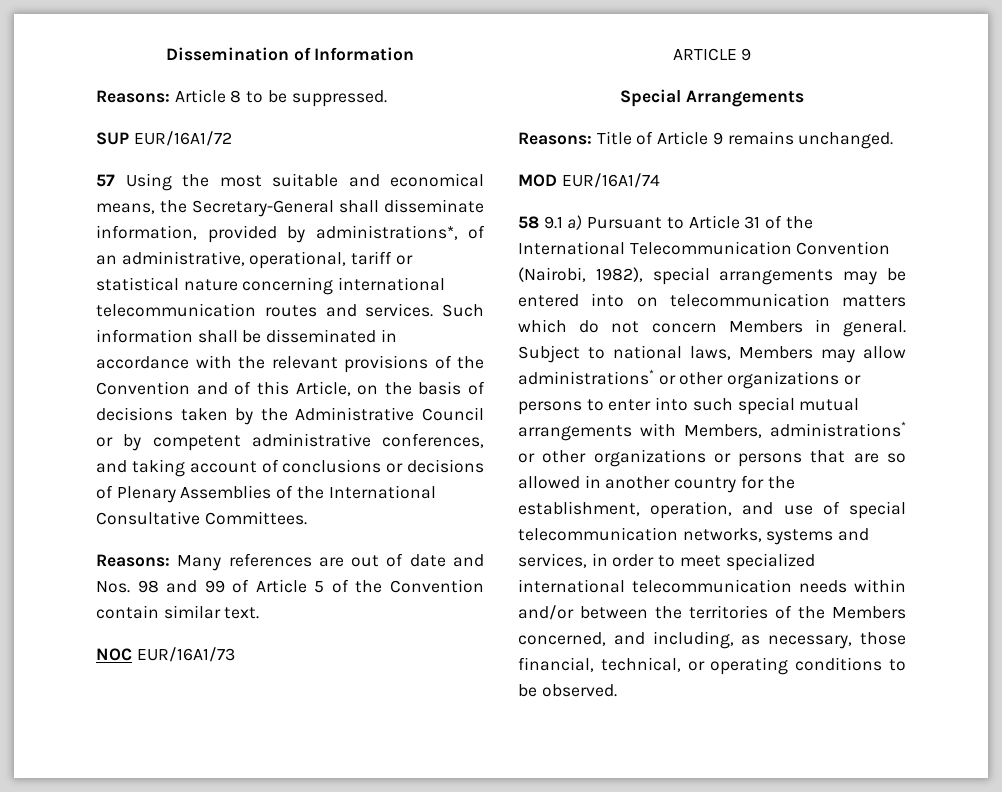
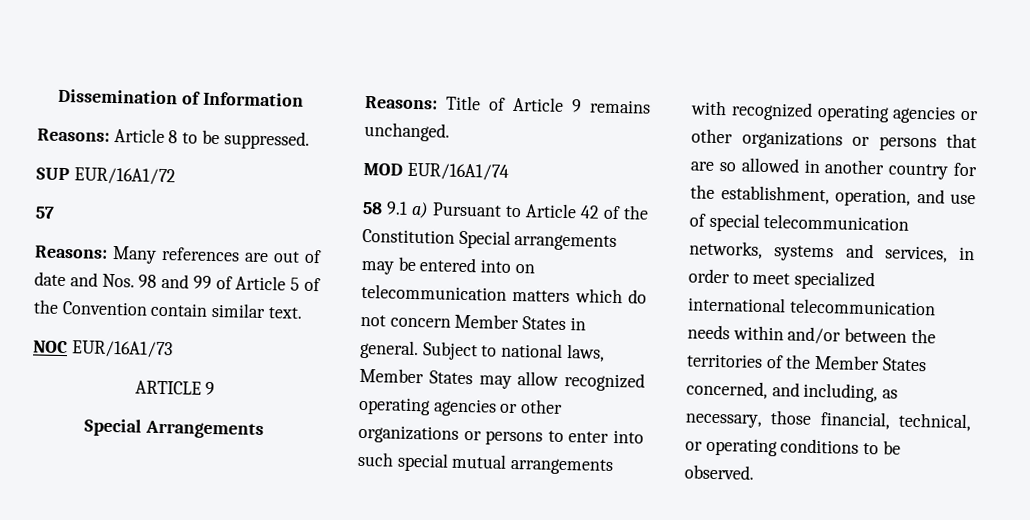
[125,173,484,191] [96,199,484,217] [96,225,485,243] [96,251,413,269] [96,277,446,295] [96,303,484,317] [96,329,397,343] [96,355,484,373] [96,381,485,396] [96,407,484,425] [96,433,484,451] [96,459,484,477] [96,485,436,503] [96,511,307,525] Using the most suitable and economical means, the Secretary-General shall disseminate information, provided by administrations*, of an administrative, operational, tariff or statistical nature concerning international telecommunication routes and services. Such information shall be disseminated in accordance with the relevant provisions of the Convention and of this Article, on the basis of decisions taken by the Administrative Council or by competent administrative conferences, and taking account of conclusions or decisions of Plenary Assemblies of the International Consultative Committees. -> (54, 212) none
[744,215,813,229] [518,241,891,255] [518,267,710,285] 31 of the International Telecommunication Convention (Nairobi, 1982), special -> [580,205,649,220] [362,228,511,249] 42 of the Constitution Special
[728,320,803,333] Members -> [454,313,567,331] Member States
[739,346,906,363] [518,369,654,385] Members may allow administrations* -> [359,367,645,392] [358,396,497,417] Member States may allow recognized operating agencies
[684,421,906,438] Members, administrations* -> [730,101,957,124] recognized operating agencies
[832,606,906,619] Members -> [814,354,927,372] Member States

